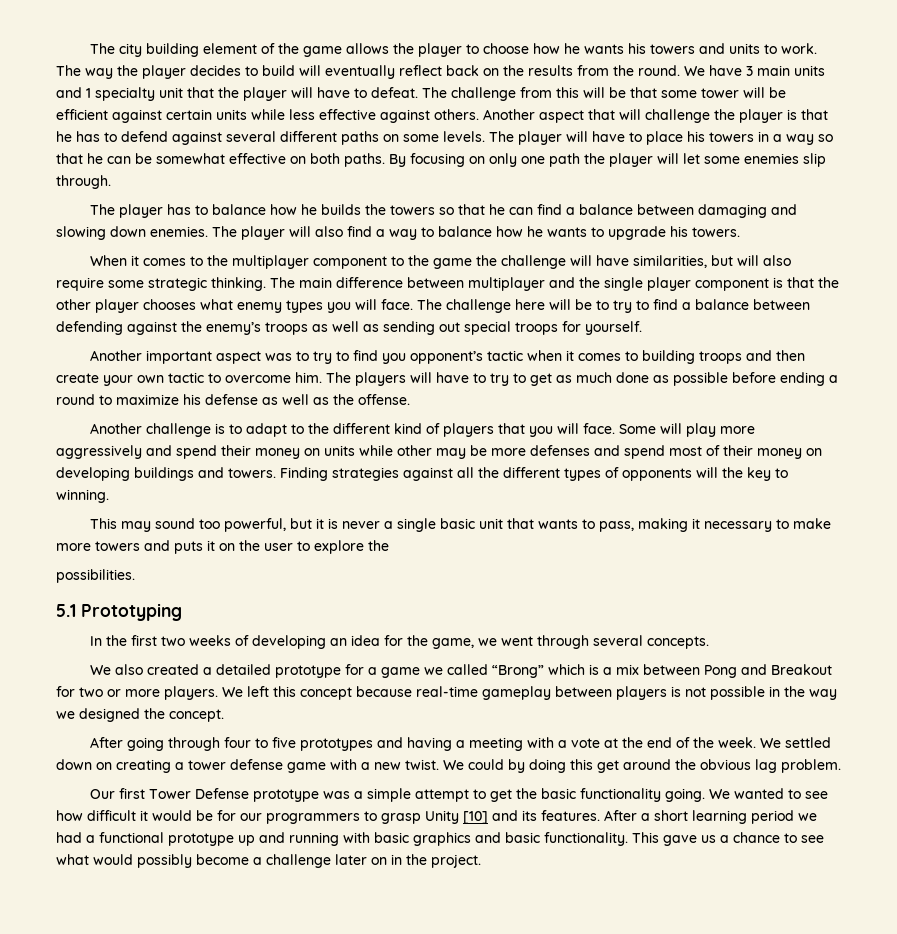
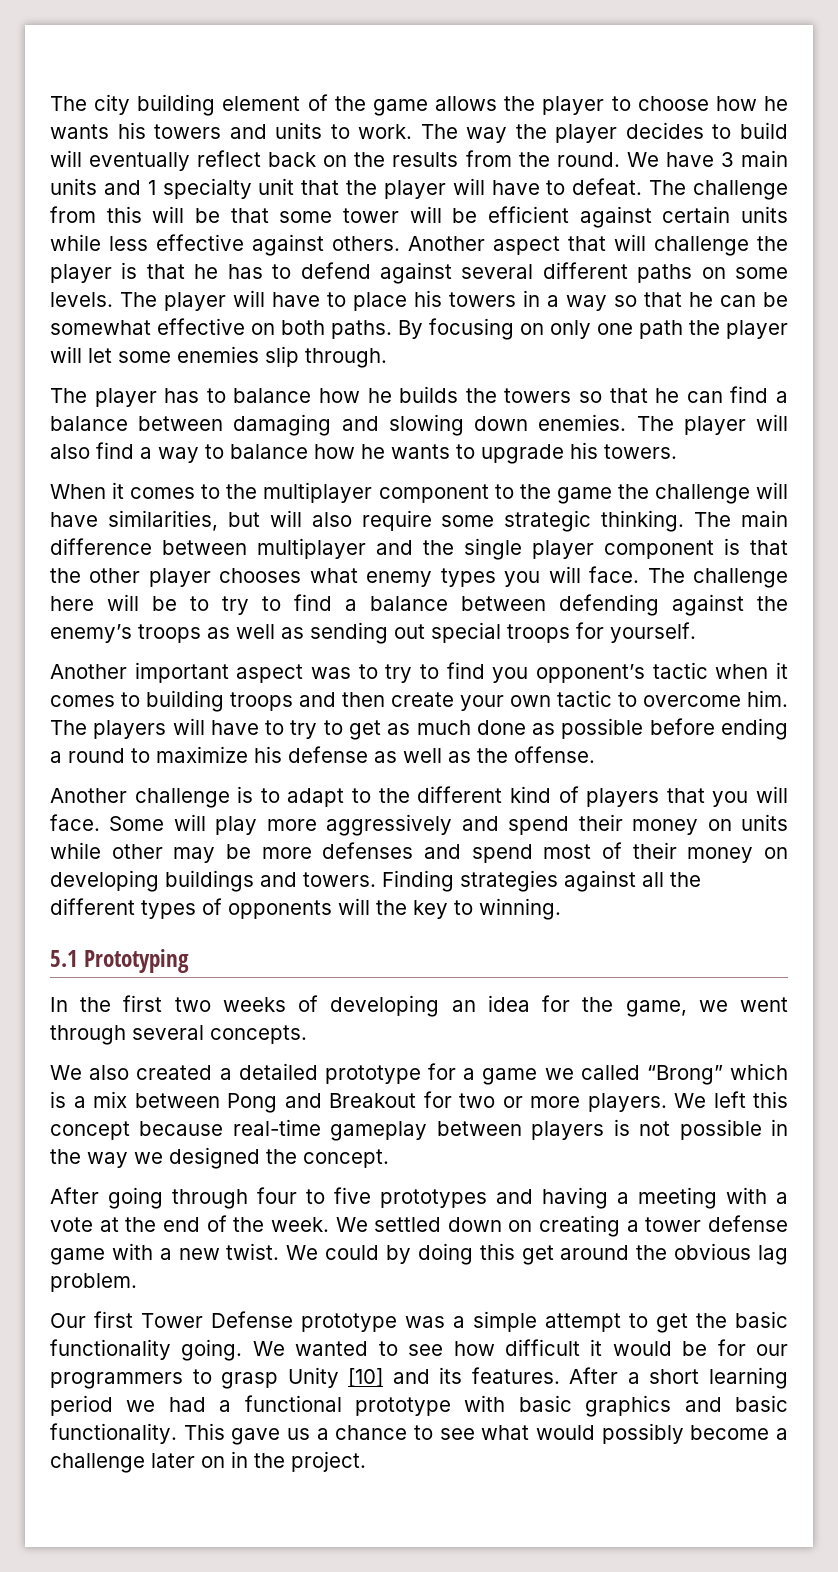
[90,518,832,532] [56,540,389,554] [56,569,135,583] // This may sound too powerful, but it is never a single basic unit that wants to pass, making it necessary to make more towers and puts it on the user to explore the // possibilities. -> (561, 909) none
[238,832,339,846] up and running -> (451, 1406) none

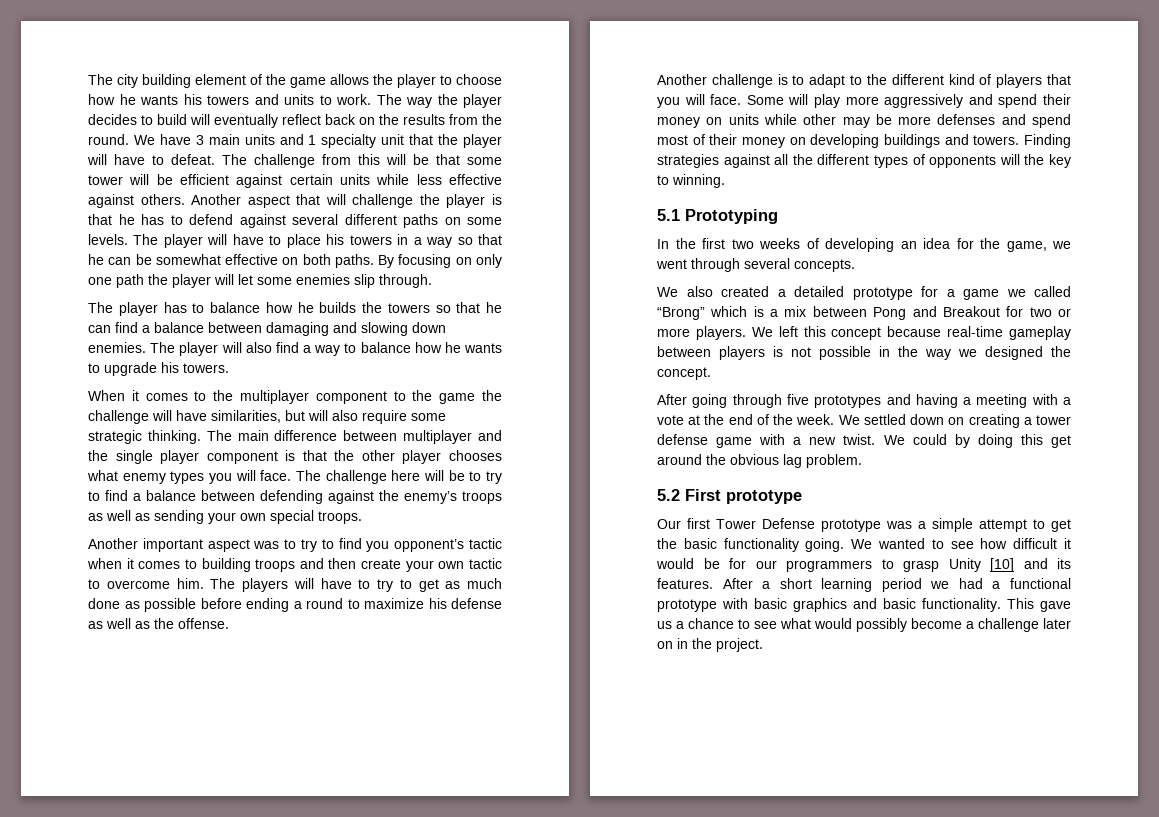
[394,622,696,643] out special troops for yourself. -> [208,510,362,524] your own special troops.
[257,1187,325,1204] four to -> (782, 401) none
(137, 1282) none -> [657,489,802,504] // 5.2 First prototype

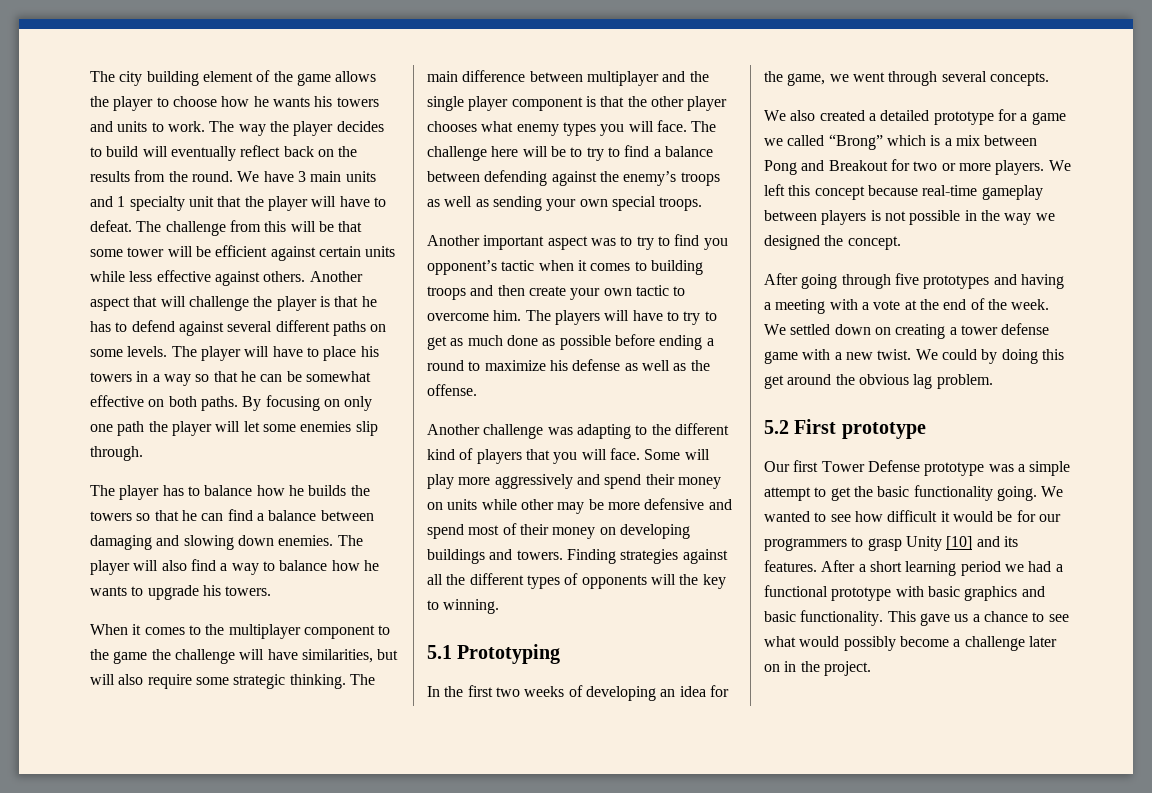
[777,74,846,88] is to adapt -> [547,424,631,439] was adapting
[937,114,996,125] defenses -> [644,498,705,510] defensive

